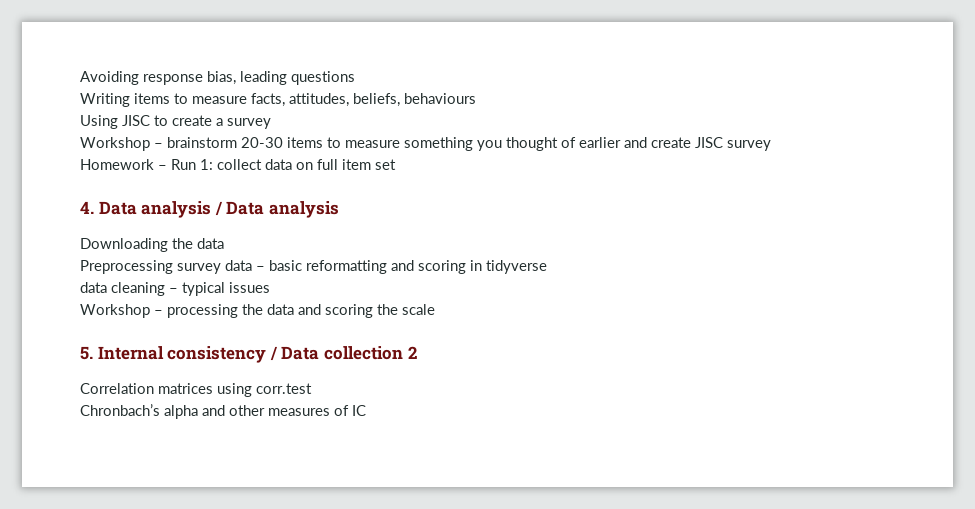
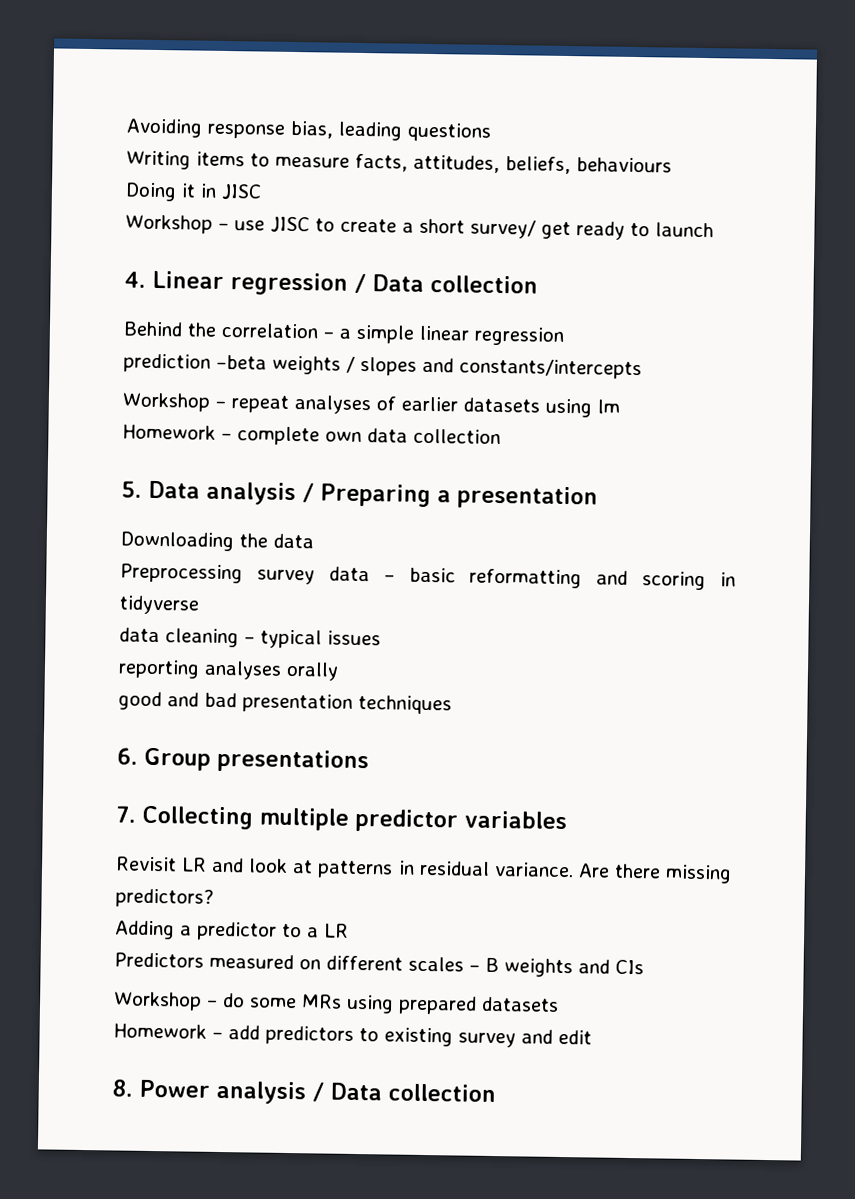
[80,115,271,129] [80,137,771,151] [80,159,396,170] [80,201,339,218] Using JISC to create a survey // Workshop – brainstorm 20-30 items to measure something you thought of earlier and create JISC survey // Homework – Run 1: collect data on full item set // 4. Data analysis / Data analysis -> [125,182,262,202] [125,214,714,240] [124,270,538,296] [123,321,564,346] [123,353,642,380] [122,392,620,418] [122,424,501,446] [121,480,598,510] Doing it in JISC // Workshop – use JISC to create a short survey/ get ready to launch // 4. Linear regression / Data collection // Behind the correlation – a simple linear regression // prediction –beta weights / slopes and constants/intercepts // Workshop – repeat analyses of earlier datasets using lm // Homework – complete own data collection // 5. Data analysis / Preparing a presentation
[80,304,435,318] [80,346,417,363] [80,383,312,397] [80,404,366,419] Workshop – processing the data and scoring the scale // 5. Internal consistency / Data collection 2 // Correlation matrices using corr.test // Chronbach’s alpha and other measures of IC -> [118,659,339,681] [118,691,452,715] [117,747,369,774] [116,805,567,833] [115,856,732,884] [115,888,214,908] [114,920,349,941] [114,952,644,978] [113,991,559,1015] [113,1023,592,1048] [112,1079,496,1105] reporting analyses orally // good and bad presentation techniques // 6. Group presentations // 7. Collecting multiple predictor variables // Revisit LR and look at patterns in residual variance. Are there missing predictors? // Adding a predictor to a LR // Predictors measured on different scales – B weights and CIs // Workshop – do some MRs using prepared datasets // Homework – add predictors to existing survey and edit // 8. Power analysis / Data collection

